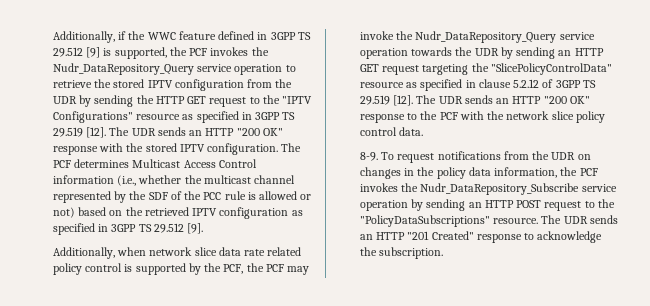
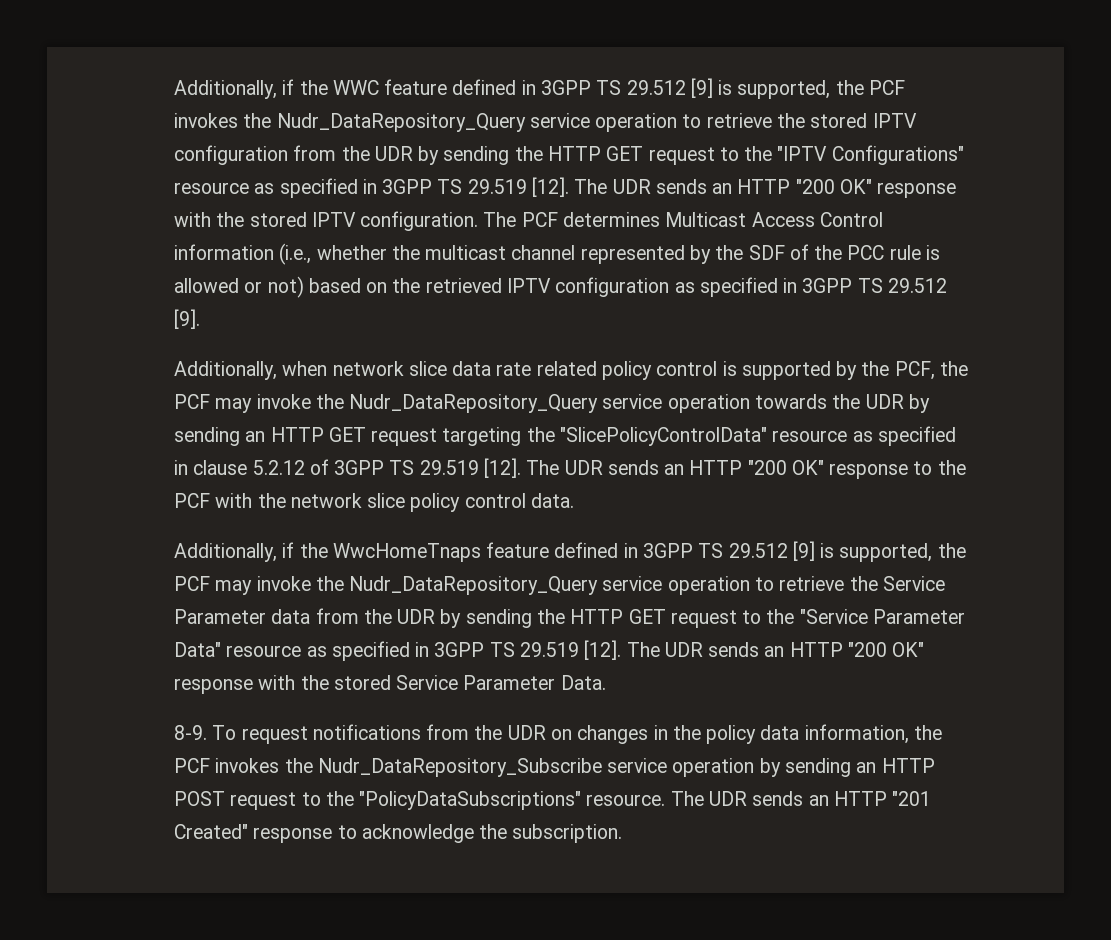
(424, 131) none -> [174,541,966,562] [174,576,945,595] [174,608,965,628] [174,640,925,661] [174,675,606,694] // Additionally, if the WwcHomeTnaps feature defined in 3GPP TS 29.512 [9] is supported, the PCF may invoke the Nudr_DataRepository_Query service operation to retrieve the Service Parameter data from the UDR by sending the HTTP GET request to the "Service Parameter Data" resource as specified in 3GPP TS 29.519 [12]. The UDR sends an HTTP "200 OK" response with the stored Service Parameter Data.

